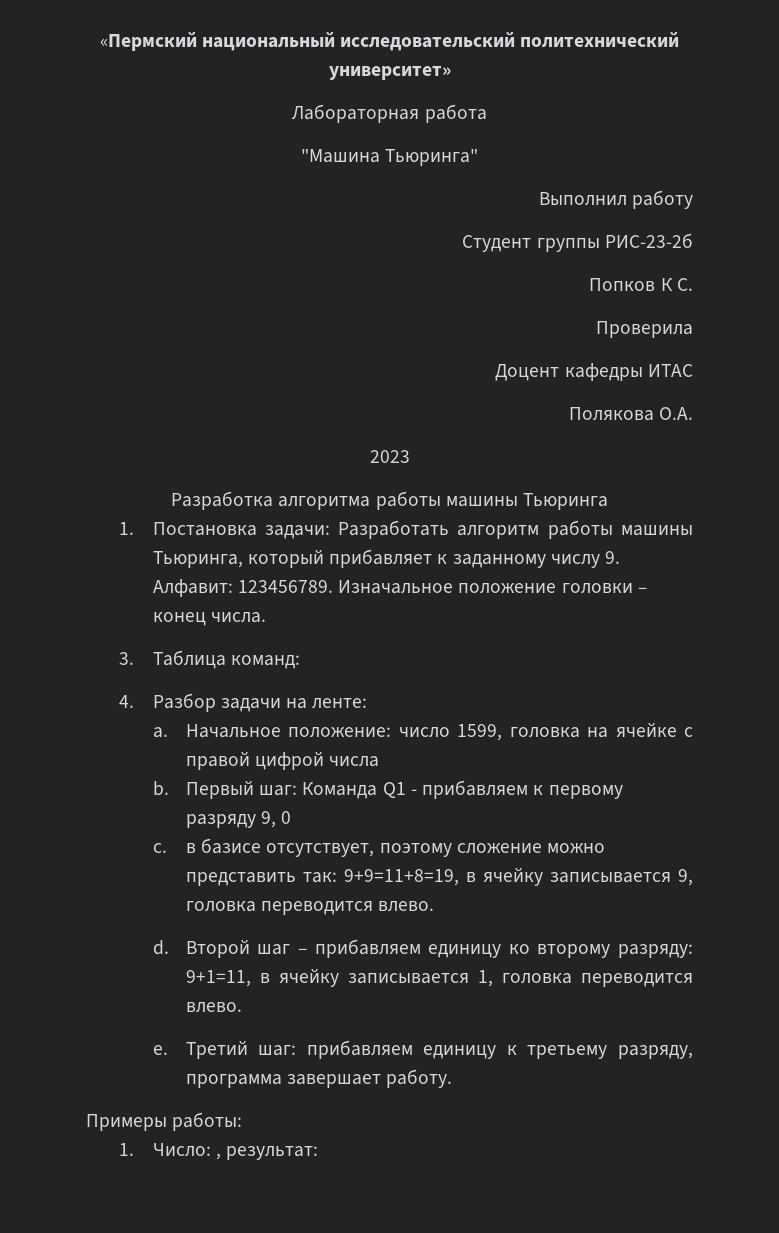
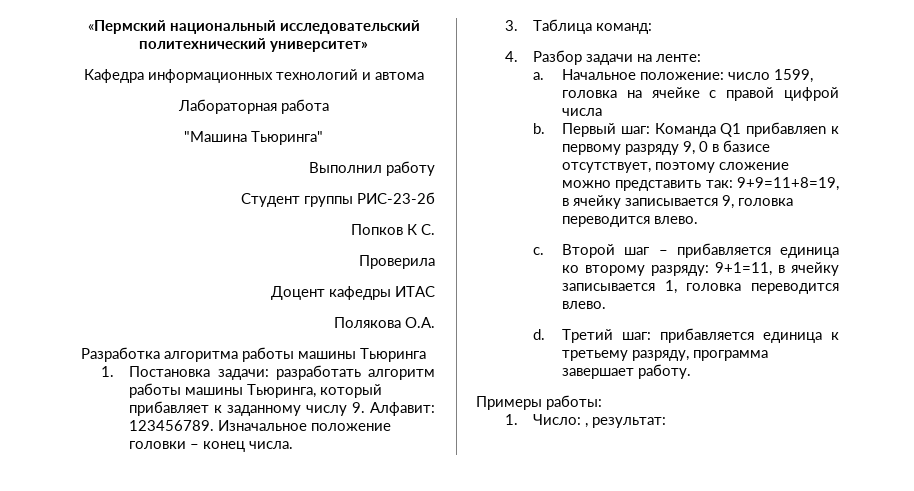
(451, 73) none -> [83,69,424,83] // Кафедра информационных технологий и автома
[369,450,410,463] // 2023 -> (435, 322) none
[338,520,450,539] Разработать -> [275,365,361,380] разработать
[410,780,529,799] - прибавляем -> [746,122,827,137] прибавляеn
[152,843,167,853] // c. -> (709, 146) none
[152,940,169,955] d. -> [533,247,545,255] c.
[314,939,502,958] прибавляем единицу -> [676,243,839,258] прибавляется единица
[152,1045,168,1055] e. -> [533,329,546,340] d.
[306,1040,497,1059] прибавляем единицу -> [660,328,823,343] прибавляется единица

